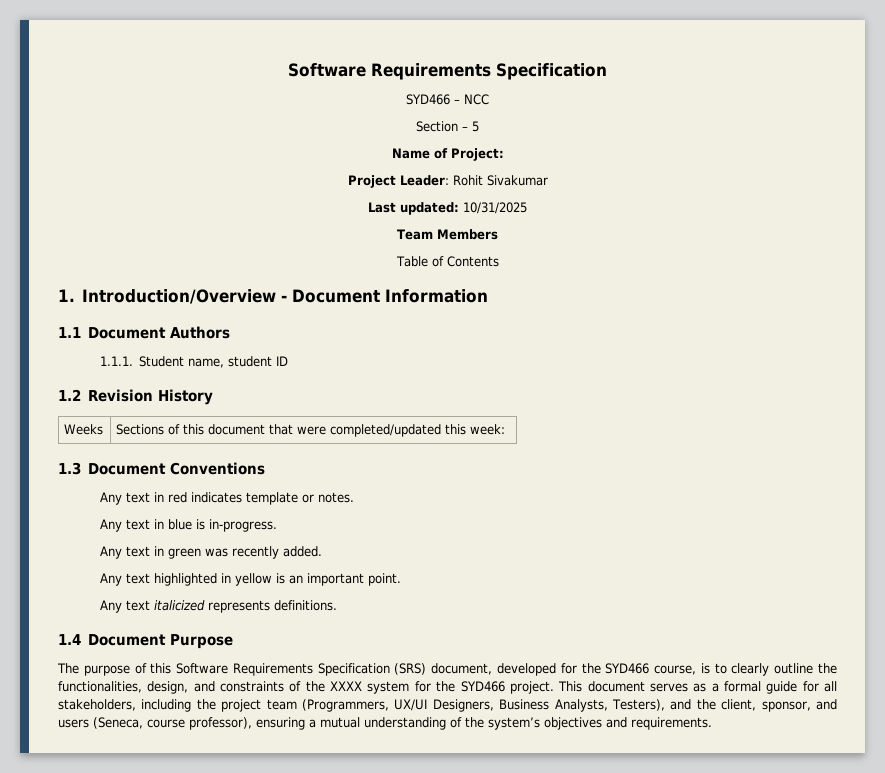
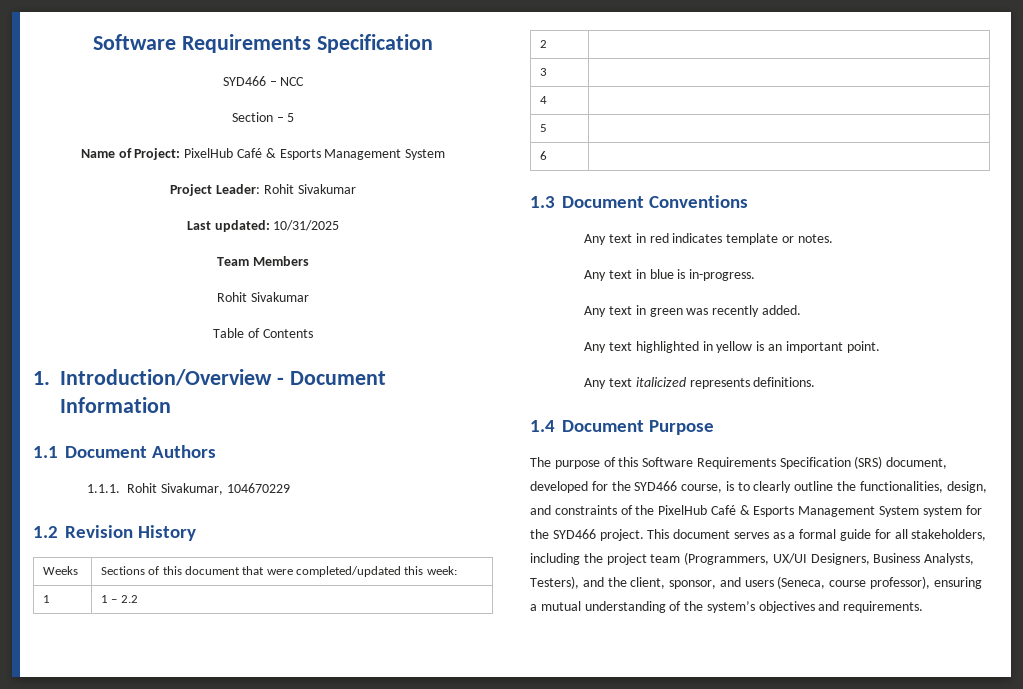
(504, 154) none -> [184,148,446,160] PixelHub Café & Esports Management System
(498, 234) none -> [217,292,309,302] // Rohit Sivakumar
[139,356,289,368] Student name, student ID -> [127,483,290,495] Rohit Sivakumar, 104670229
(506, 429) none -> [42,595,50,603] [100,595,138,603] [539,40,547,48] [539,68,547,76] [539,96,547,104] [539,124,547,132] [539,151,547,160] // 1 | 1 – 2.2 // 2 | // 3 | // 4 | // 5 | // 6 |
[330,681,363,691] XXXX -> [658,505,920,517] PixelHub Café & Esports Management System

